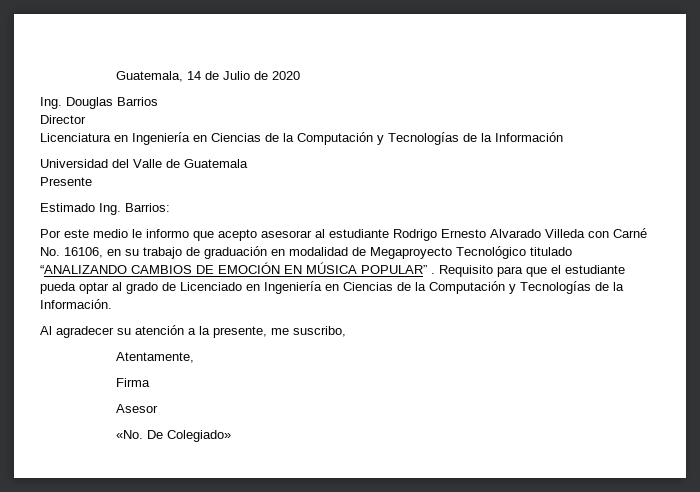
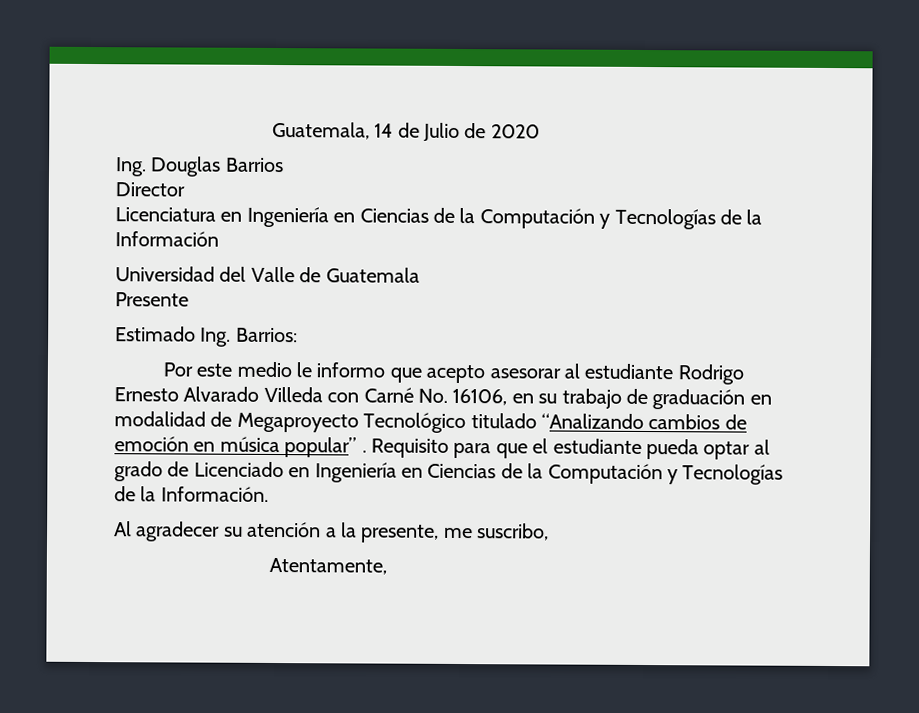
[40,262,427,274] “ANALIZANDO CAMBIOS DE EMOCIÓN EN MÚSICA POPULAR” -> [541,413,747,430] [114,436,358,458] “Analizando cambios de emoción en música popular”
[116,378,151,387] [116,404,159,413] [116,430,232,442] // Firma // Asesor // «No. De Colegiado» -> (387, 566) none

